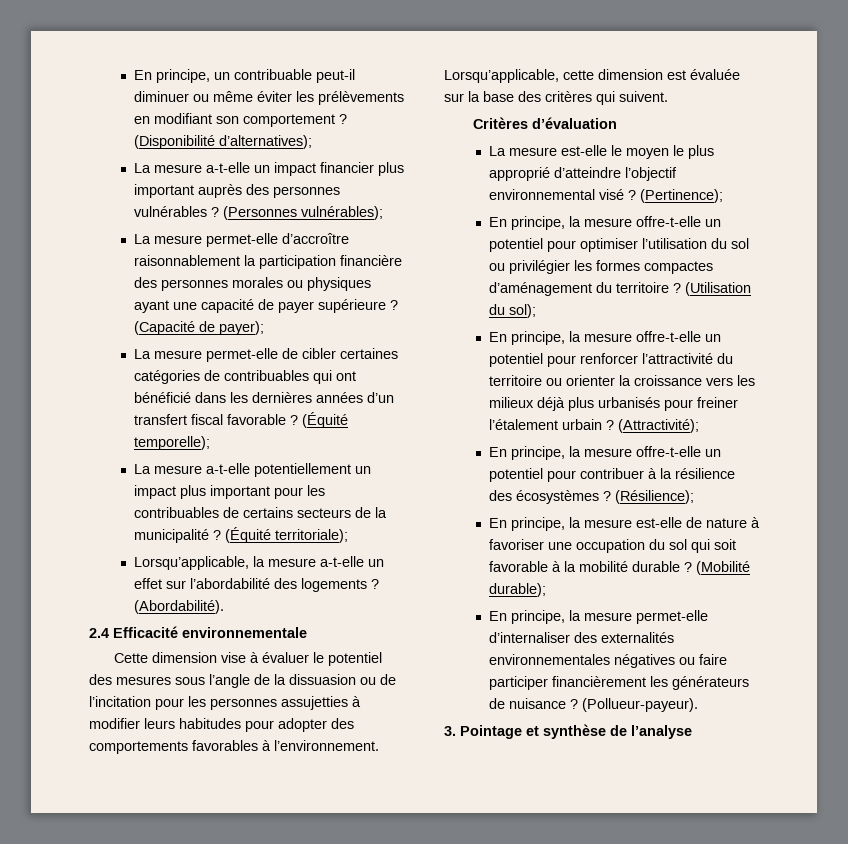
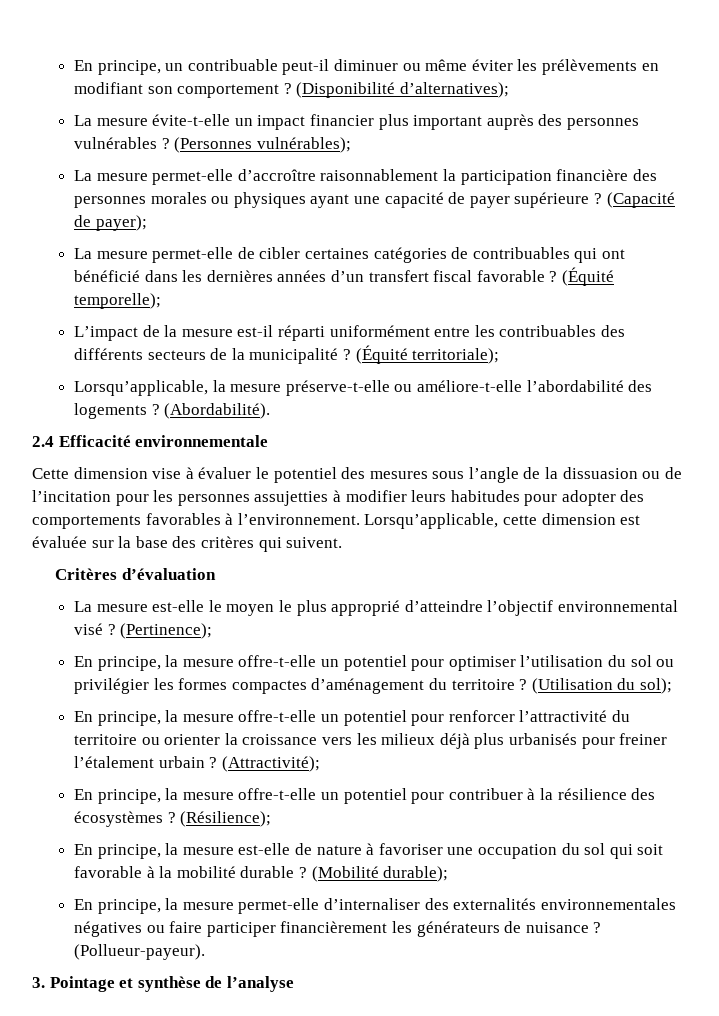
[205,162,250,173] a-t-elle -> [152,114,231,126] évite-t-elle
[133,463,371,477] [133,485,325,499] [133,507,293,518] La mesure a-t-elle potentiellement un impact plus important pour les contribuables de certains -> [74,325,626,341] [74,348,144,360] L’impact de la mesure est-il réparti uniformément entre les contribuables des différents
[319,556,384,567] [133,578,186,589] a-t-elle un effet sur -> [285,380,523,396] préserve-t-elle ou améliore-t-elle

